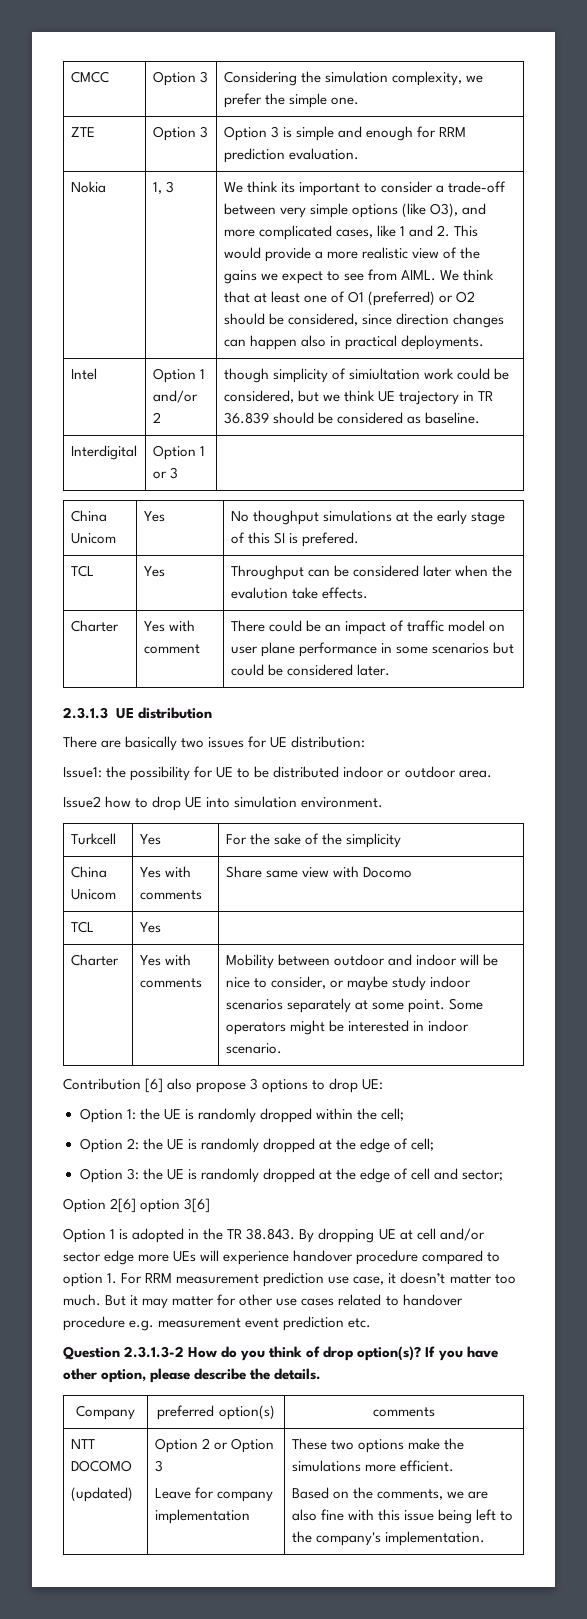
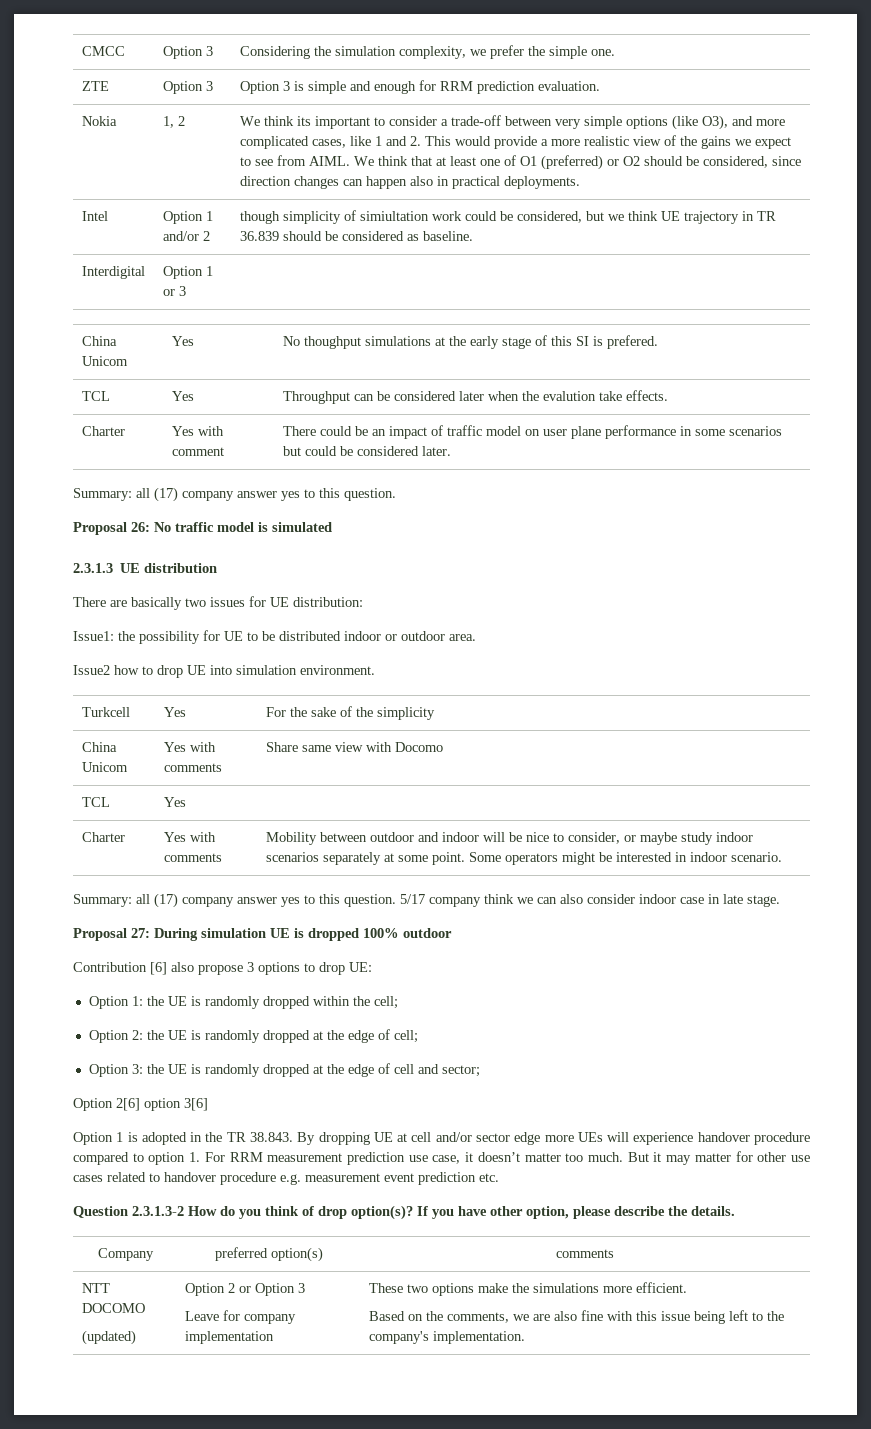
[166,181,175,193] 3 -> [177,116,185,126] 2
(391, 670) none -> [73,487,396,502] [73,522,332,535] // Summary: all (17) company answer yes to this question. // Proposal 26: No traffic model is simulated
(282, 1048) none -> [73,893,780,908] [73,928,452,941] // Summary: all (17) company answer yes to this question. 5/17 company think we can also consider indoor case in late stage. // Proposal 27: During simulation UE is dropped 100% outdoor

